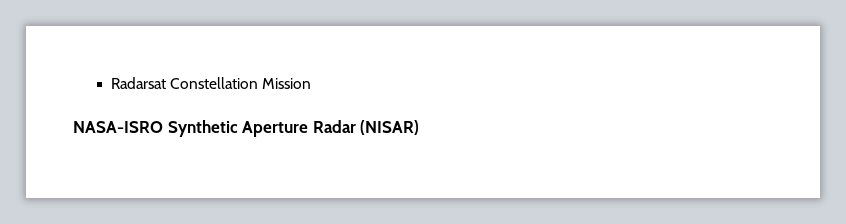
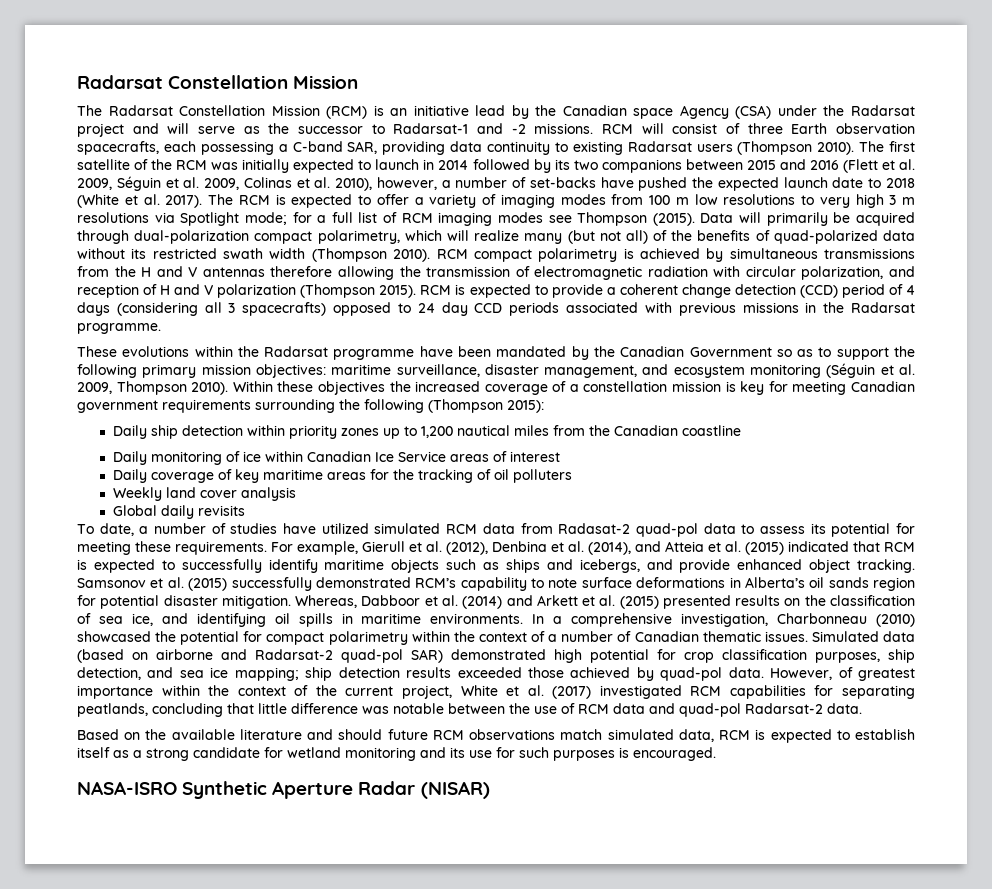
[110,77,312,89] Radarsat Constellation Mission -> [77,75,359,89] [77,105,915,119] [77,123,915,137] [77,141,915,155] [77,159,915,173] [77,176,916,191] [77,194,915,208] [77,212,916,226] [77,230,915,244] [77,248,916,262] [77,266,915,280] [77,284,915,298] [77,302,916,316] [77,323,161,334] [77,346,915,360] [77,363,915,378] [77,381,916,395] [77,399,544,413] [112,425,741,439] [112,451,560,465] [112,469,572,483] [112,487,296,501] [112,505,245,519] [77,523,916,537] [77,541,915,555] [77,559,915,573] [77,577,915,591] [77,595,916,609] [77,613,915,627] [77,631,916,645] [77,649,915,663] [77,667,915,681] [77,685,915,699] [77,703,862,717] [77,729,916,743] [77,747,716,761] Radarsat Constellation Mission // The Radarsat Constellation Mission (RCM) is an initiative lead by the Canadian space Agency (CSA) under the Radarsat project and will serve as the successor to Radarsat-1 and -2 missions. RCM will consist of three Earth observation spacecrafts, each possessing a C-band SAR, providing data continuity to existing Radarsat users (Thompson 2010). The first satellite of the RCM was initially expected to launch in 2014 followed by its two companions between 2015 and 2016 (Flett et al. 2009, Séguin et al. 2009, Colinas et al. 2010), however, a number of set-backs have pushed the expected launch date to 2018 (White et al. 2017). The RCM is expected to offer a variety of imaging modes from 100 m low resolutions to very high 3 m resolutions via Spotlight mode; for a full list of RCM imaging modes see Thompson (2015). Data will primarily be acquired through dual-polarization compact polarimetry, which will realize many (but not all) of the benefits of quad-polarized data without its restricted swath width (Thompson 2010). RCM compact polarimetry is achieved by simultaneous transmissions from the H and V antennas therefore allowing the transmission of electromagnetic radiation with circular polarization, and reception of H and V polarization (Thompson 2015). RCM is expected to provide a coherent change detection (CCD) period of 4 days (considering all 3 spacecrafts) opposed to 24 day CCD periods associated with previous missions in the Radarsat programme. // These evolutions within the Radarsat programme have been mandated by the Canadian Government so as to support the following primary mission objectives: maritime surveillance, disaster management, and ecosystem monitoring (Séguin et al. 2009, Thompson 2010). Within these objectives the increased coverage of a constellation mission is key for meeting Canadian government requirements surrounding the following (Thompson 2015): // Daily ship detection within priority zones up to 1,200 nautical miles from the Canadian coastline // Daily monitoring of ice within Canadian Ice Service areas of interest // Daily coverage of key maritime areas for the tracking of oil polluters // Weekly land cover analysis // Global daily revisits // To date, a number of studies have utilized simulated RCM data from Radasat-2 quad-pol data to assess its potential for meeting these requirements. For example, Gierull et al. (2012), Denbina et al. (2014), and Atteia et al. (2015) indicated that RCM is expected to successfully identify maritime objects such as ships and icebergs, and provide enhanced object tracking. Samsonov et al. (2015) successfully demonstrated RCM’s capability to note surface deformations in Alberta’s oil sands region for potential disaster mitigation. Whereas, Dabboor et al. (2014) and Arkett et al. (2015) presented results on the classification of sea ice, and identifying oil spills in maritime environments. In a comprehensive investigation, Charbonneau (2010) showcased the potential for compact polarimetry within the context of a number of Canadian thematic issues. Simulated data (based on airborne and Radarsat-2 quad-pol SAR) demonstrated high potential for crop classification purposes, ship detection, and sea ice mapping; ship detection results exceeded those achieved by quad-pol data. However, of greatest importance within the context of the current project, White et al. (2017) investigated RCM capabilities for separating peatlands, concluding that little difference was notable between the use of RCM data and quad-pol Radarsat-2 data. // Based on the available literature and should future RCM observations match simulated data, RCM is expected to establish itself as a strong candidate for wetland monitoring and its use for such purposes is encouraged.

